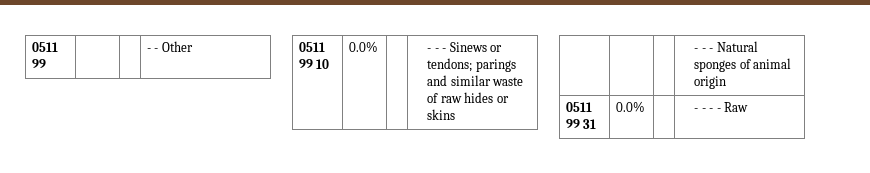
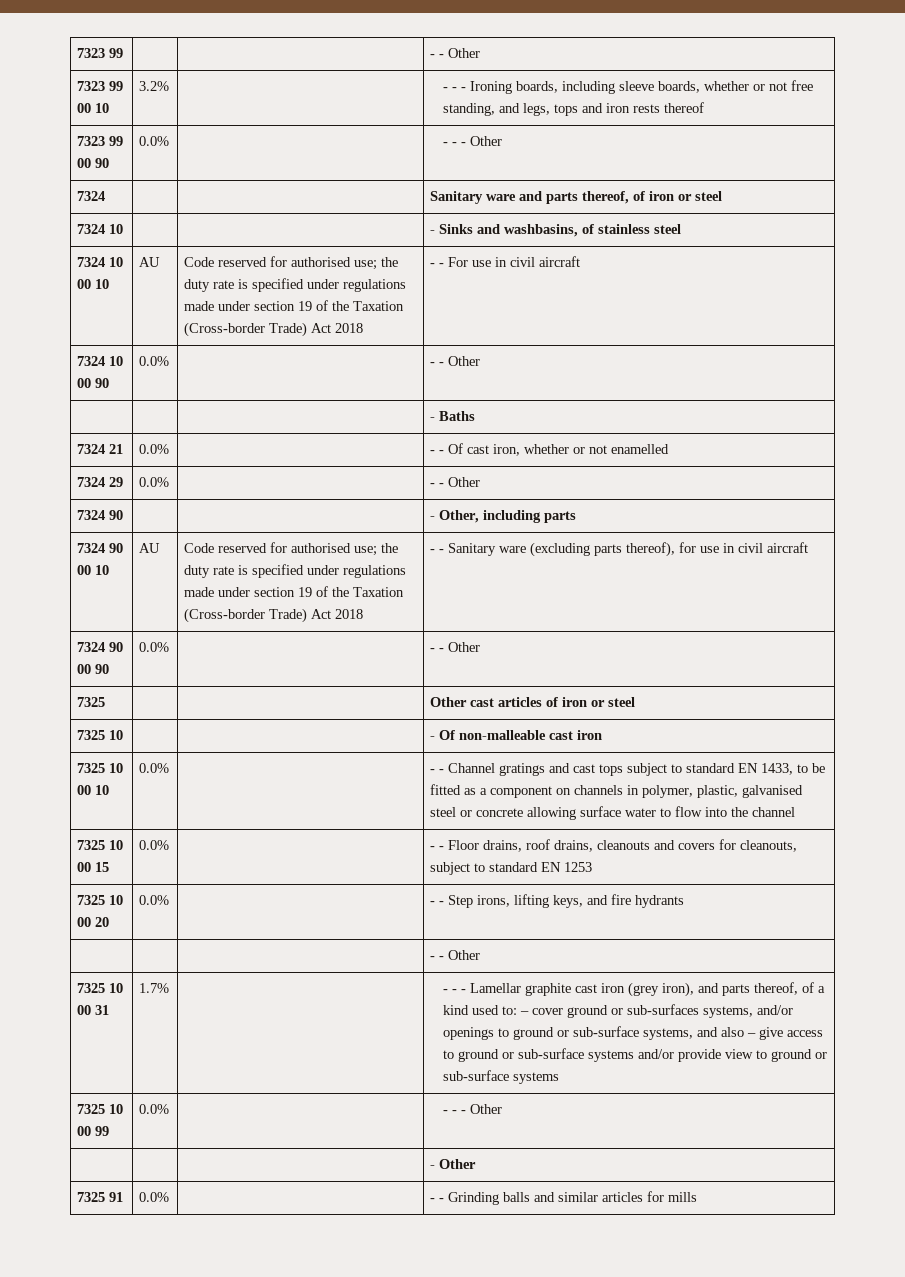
[31,42,58,52] 0511 -> [76,48,105,58] 7323
[298,42,325,52] [298,59,330,69] [348,41,378,52] [427,42,503,52] [427,58,516,72] [427,75,524,86] [427,92,509,103] [427,109,456,120] [694,41,758,52] [694,58,792,72] [694,76,727,89] [565,102,592,112] [565,119,597,129] [615,101,645,112] [694,102,749,112] 0511 99 10 | 0.0% | | - - - Sinews or tendons; parings and similar waste of raw hides or skins // | | | - - - Natural sponges of animal origin // 0511 99 31 | 0.0% | | - - - - Raw -> [76,81,123,91] [76,103,109,113] [138,81,169,91] [443,80,814,94] [443,102,705,116] [76,136,123,146] [76,158,109,168] [138,136,169,146] [443,136,503,146] [76,191,105,201] [429,191,722,204] [76,224,123,234] [429,224,681,237] [76,257,123,267] [76,279,109,289] [138,257,160,267] [183,256,398,270] [183,278,406,292] [183,300,404,311] [183,322,363,337] [429,256,580,267] [76,356,123,366] [76,378,109,388] [138,356,169,366] [429,356,480,366] [429,411,475,421] [76,444,123,454] [138,444,169,454] [429,443,669,456] [76,477,123,487] [138,477,169,487] [429,477,480,487] [76,510,123,520] [429,510,576,523] [76,543,123,553] [76,565,109,575] [138,543,160,553] [183,542,398,556] [183,564,406,578] [183,586,404,597] [183,608,363,623] [429,542,808,557] [76,642,123,652] [76,664,109,674] [138,642,169,652] [429,642,480,652] [76,697,105,707] [429,697,635,707] [76,730,123,740] [429,730,602,740] [76,763,123,773] [76,785,109,795] [138,763,169,773] [429,763,825,776] [429,784,803,798] [429,806,795,820] [76,840,123,850] [76,862,109,872] [138,840,169,850] [429,839,797,852] [429,862,592,875] [76,895,123,905] [76,917,109,927] [138,895,169,905] [429,894,684,908] [429,950,480,960] [76,983,123,993] [76,1005,109,1015] [138,983,169,993] [443,982,826,997] [443,1004,794,1018] [443,1026,824,1040] [443,1048,828,1062] [443,1070,560,1084] [76,1104,123,1114] [76,1126,109,1136] [138,1104,169,1114] [443,1104,503,1114] [429,1159,476,1169] [76,1192,123,1202] [138,1192,169,1202] [429,1191,697,1205] 7323 99 00 10 | 3.2% | | - - - Ironing boards, including sleeve boards, whether or not free standing, and legs, tops and iron rests thereof // 7323 99 00 90 | 0.0% | | - - - Other // 7324 | | | Sanitary ware and parts thereof, of iron or steel // 7324 10 | | | - Sinks and washbasins, of stainless steel // 7324 10 00 10 | AU | Code reserved for authorised use; the duty rate is specified under regulations made under section 19 of the Taxation (Cross-border Trade) Act 2018 | - - For use in civil aircraft // 7324 10 00 90 | 0.0% | | - - Other // | | | - Baths // 7324 21 | 0.0% | | - - Of cast iron, whether or not enamelled // 7324 29 | 0.0% | | - - Other // 7324 90 | | | - Other, including parts // 7324 90 00 10 | AU | Code reserved for authorised use; the duty rate is specified under regulations made under section 19 of the Taxation (Cross-border Trade) Act 2018 | - - Sanitary ware (excluding parts thereof), for use in civil aircraft // 7324 90 00 90 | 0.0% | | - - Other // 7325 | | | Other cast articles of iron or steel // 7325 10 | | | - Of non-malleable cast iron // 7325 10 00 10 | 0.0% | | - - Channel gratings and cast tops subject to standard EN 1433, to be fitted as a component on channels in polymer, plastic, galvanised steel or concrete allowing surface water to flow into the channel // 7325 10 00 15 | 0.0% | | - - Floor drains, roof drains, cleanouts and covers for cleanouts, subject to standard EN 1253 // 7325 10 00 20 | 0.0% | | - - Step irons, lifting keys, and fire hydrants // | | | - - Other // 7325 10 00 31 | 1.7% | | - - - Lamellar graphite cast iron (grey iron), and parts thereof, of a kind used to: – cover ground or sub-surfaces systems, and/or openings to ground or sub-surface systems, and also – give access to ground or sub-surface systems and/or provide view to ground or sub-surface systems // 7325 10 00 99 | 0.0% | | - - - Other // | | | - Other // 7325 91 | 0.0% | | - - Grinding balls and similar articles for mills

